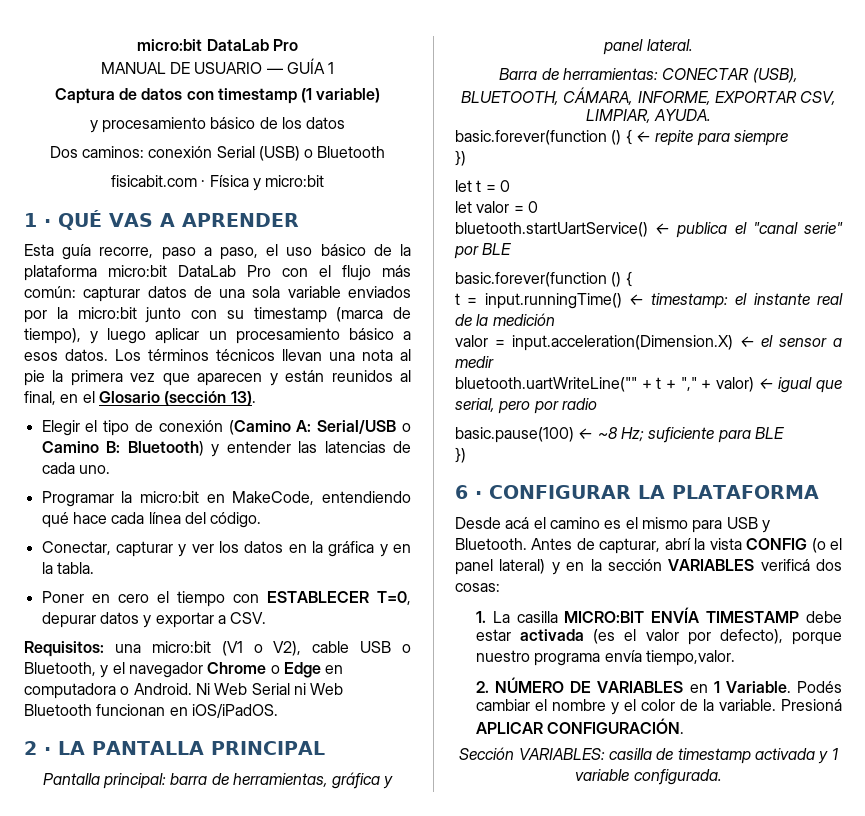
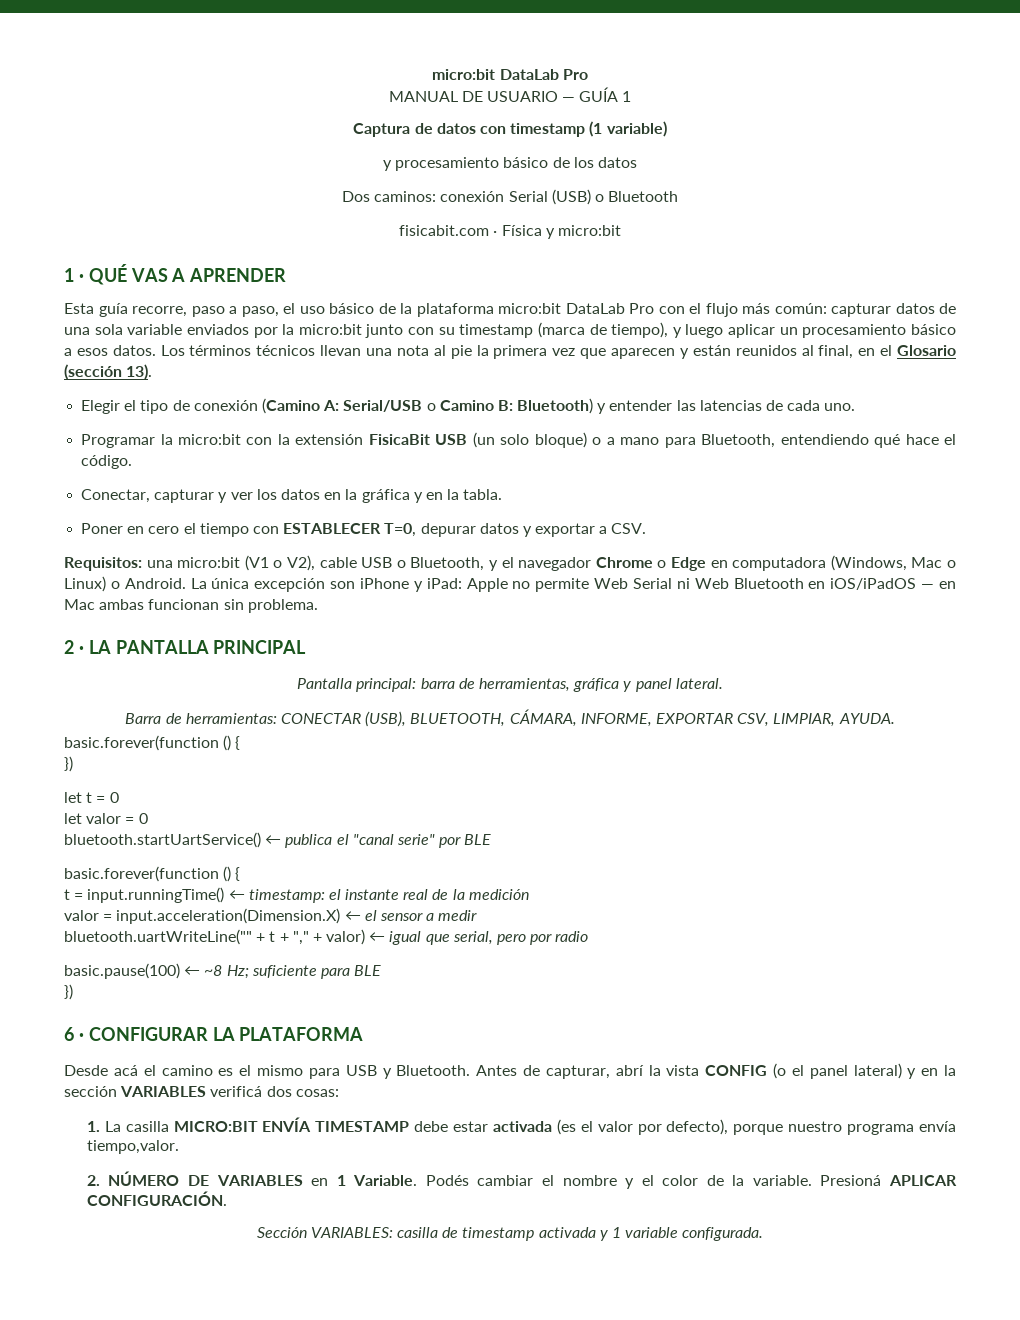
[206,491,412,505] [41,512,206,528] en MakeCode, entendiendo qué hace cada línea del -> [246,432,956,448] con la extensión FisicaBit USB (un solo bloque) o a mano para Bluetooth, entendiendo qué hace el
[120,683,210,695] o Android. Ni -> [830,555,957,571] [64,576,590,592] (Windows, Mac o Linux) o Android. La única excepción son iPhone y iPad: Apple no permite
[96,704,278,718] funcionan en iOS/iPadOS. -> [808,578,957,590] [64,599,318,613] en iOS/iPadOS — en Mac ambas funcionan sin problema.
[635,130,788,146] ← repite para siempre -> (241, 743) none

